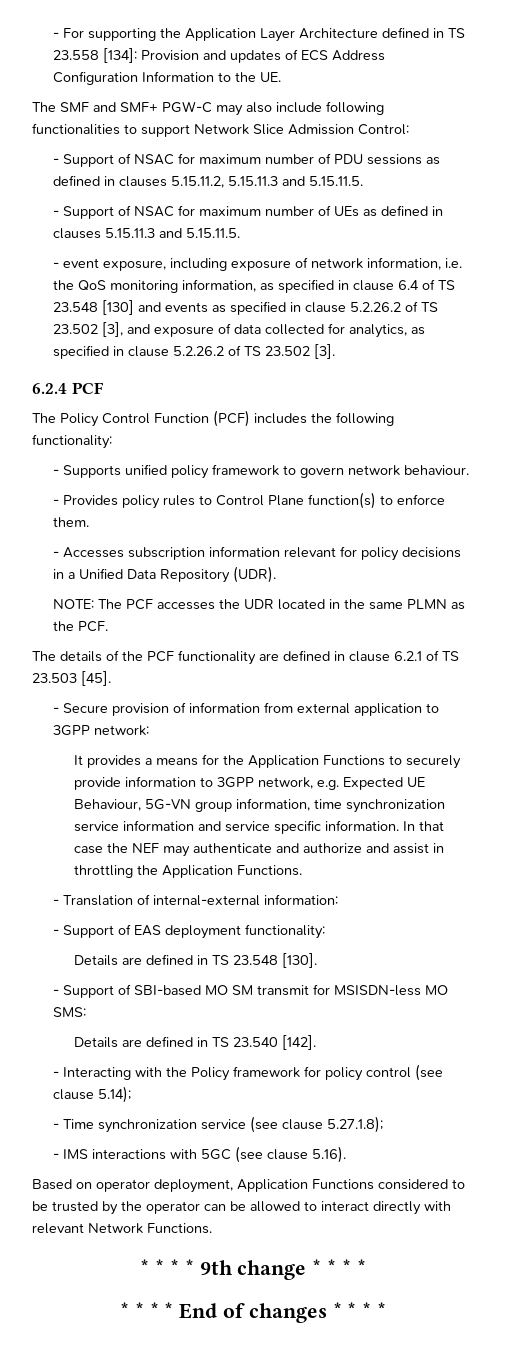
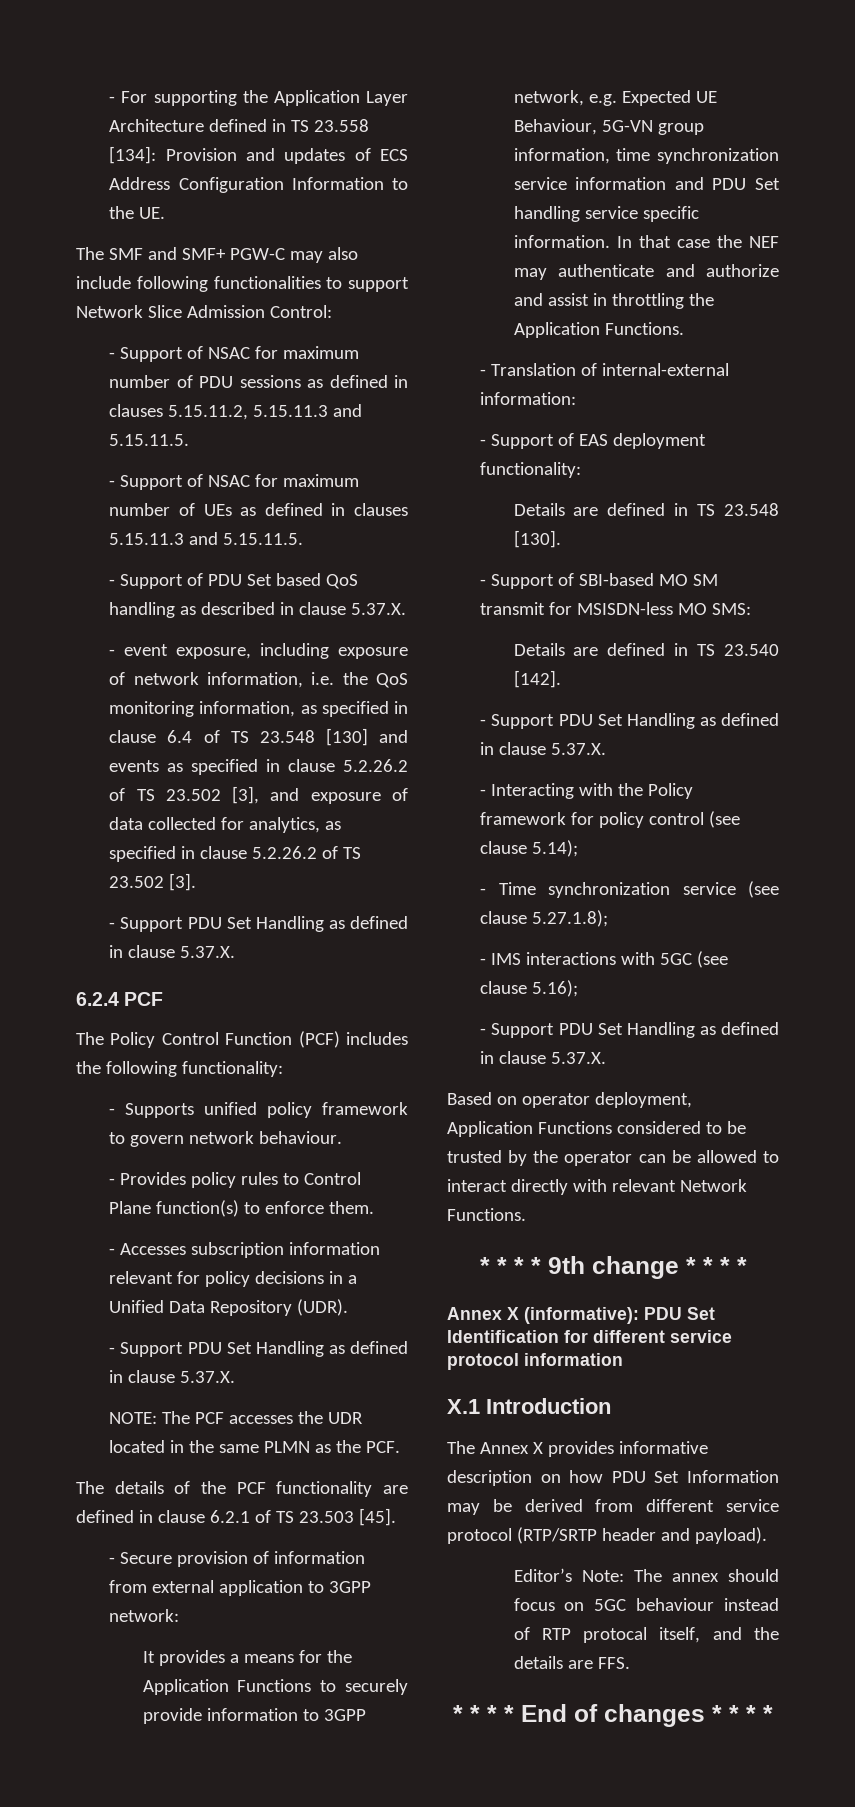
(241, 233) none -> [109,573,359,589] [109,602,407,618] // - Support of PDU Set based QoS handling as described in clause 5.37.X.
(336, 351) none -> [109,916,408,932] [109,945,236,958] // - Support PDU Set Handling as defined in clause 5.37.X.
(277, 574) none -> [109,1341,408,1357] [109,1370,236,1383] // - Support PDU Set Handling as defined in clause 5.37.X.
(222, 826) none -> [712,178,780,190] [513,206,580,222] PDU Set handling
(317, 1042) none -> [480,713,779,729] [480,742,607,755] // - Support PDU Set Handling as defined in clause 5.37.X.
[312,1146,347,1163] 5.16). -> [532,980,579,997] [480,1022,779,1038] [480,1051,607,1064] 5.16); // - Support PDU Set Handling as defined in clause 5.37.X.
(366, 1267) none -> [447,1307,715,1324] [447,1330,732,1343] [447,1353,623,1370] [447,1398,611,1414] [447,1441,708,1457] [447,1470,779,1486] [447,1499,779,1515] [447,1527,767,1544] [513,1568,779,1582] [513,1598,779,1611] [513,1627,779,1643] [513,1656,630,1669] // Annex X (informative): PDU Set Identification for different service protocol information // X.1 Introduction // The Annex X provides informative description on how PDU Set Information may be derived from different service protocol (RTP/SRTP header and payload). // Editor’s Note: The annex should focus on 5GC behaviour instead of RTP protocal itself, and the details are FFS.

